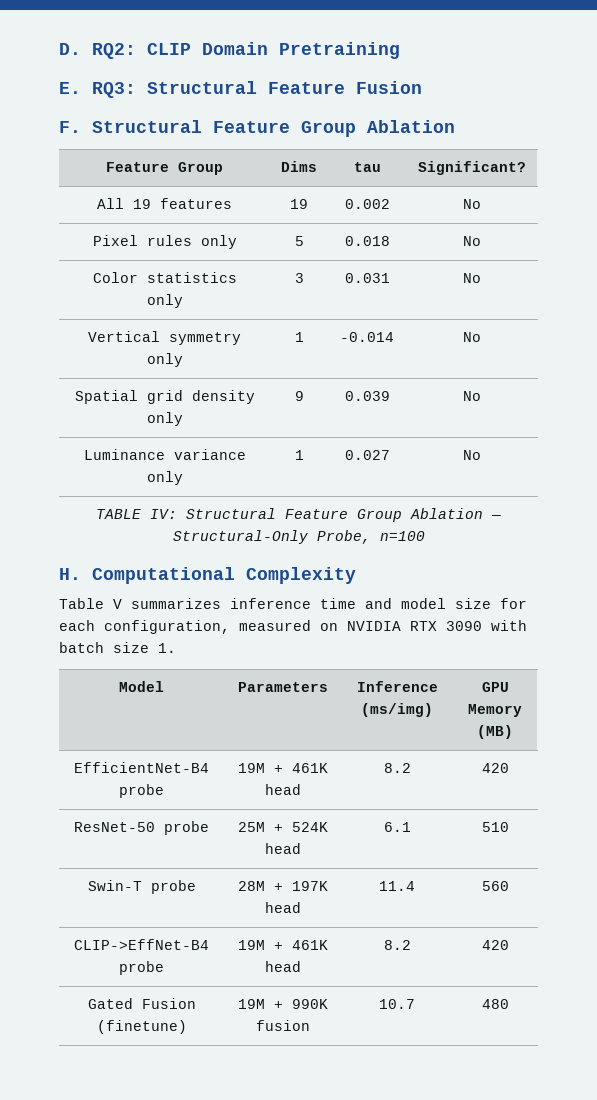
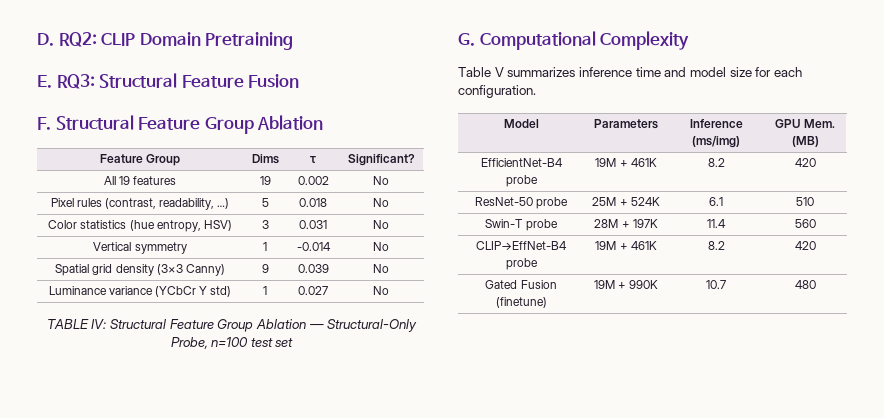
[353,162,381,172] tau -> [310,156,316,163] τ
[200,235,237,249] only -> [105,198,230,210] (contrast, readability, …)
[146,294,183,308] only -> [129,220,232,232] (hue entropy, HSV)
[146,353,183,367] only -> (187, 248) none
[146,412,183,426] only -> [156,264,225,276] (3×3 Canny)
[146,471,183,485] only -> [155,286,232,297] (YCbCr Y std)
[59,568,81,580] // H. -> [250,338,294,347] [458,33,475,46] test set // G.
[104,620,527,634] [59,642,176,653] configuration, measured on NVIDIA RTX 3090 with batch size 1. -> [458,85,536,98] configuration.
[468,704,522,717] Memory -> [803,119,835,128] Mem.
[264,784,301,795] head -> (657, 162) none
[264,843,301,854] head -> (660, 201) none
[264,902,301,913] head -> (658, 223) none
[74,939,209,950] [119,961,164,975] [237,940,328,950] [264,961,301,972] CLIP->EffNet-B4 probe | 19M + 461K head -> [476,241,567,250] [505,258,538,270] [595,241,657,250] CLIP→EffNet-B4 probe | 19M + 461K
[255,1020,310,1031] fusion -> (659, 284) none

